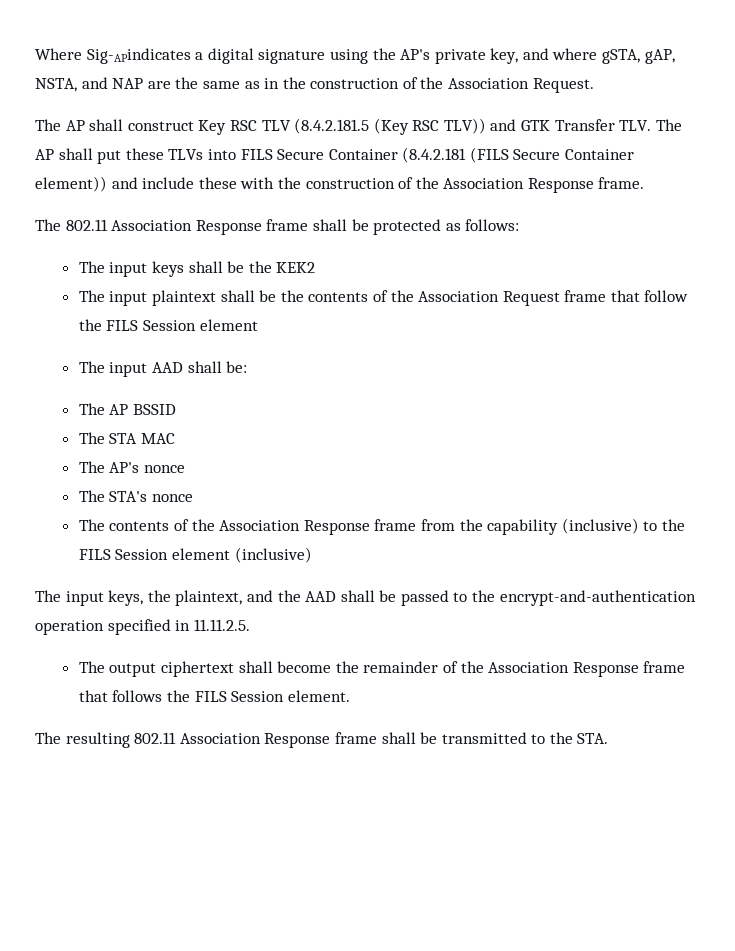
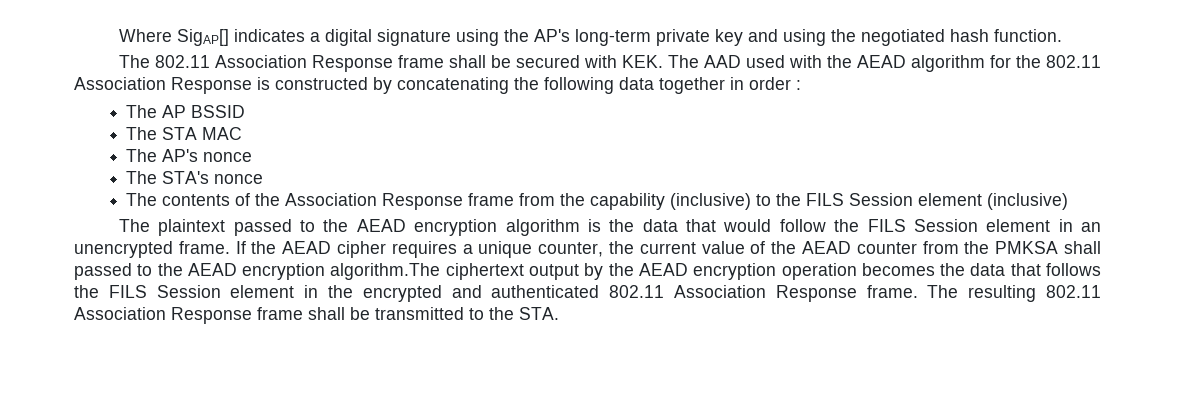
[86,48,191,64] Sig-APindicates -> [176,29,305,46] SigAP[] indicates
[434,48,675,64] [35,77,594,93] [35,118,682,135] [35,147,635,164] [35,176,645,193] private key, and where gSTA, gAP, NSTA, and NAP are the same as in the construction of the Association Request. // The AP shall construct Key RSC TLV (8.4.2.181.5 (Key RSC TLV)) and GTK Transfer TLV. The AP shall put these TLVs into FILS Secure Container (8.4.2.181 (FILS Secure Container element)) and include these with the construction of the Association Response frame. -> [574,29,1062,46] long-term private key and using the negotiated hash function.
[373,219,520,235] [78,261,316,277] [78,290,689,306] [78,319,258,331] [78,361,248,377] protected as follows: // The input keys shall be the KEK2 // The input plaintext shall be the contents of the Association Request frame that follow the FILS Session element // The input AAD shall be: -> [515,55,1102,72] [74,77,801,94] secured with KEK. The AAD used with the AEAD algorithm for the 802.11 Association Response is constructed by concatenating the following data together in order :
[65,590,696,606] [35,619,250,635] [78,661,686,677] input keys, the plaintext, and the AAD shall be passed to the encrypt-and-authentication operation specified in 11.11.2.5. // The output ciphertext shall become the remainder of the Association Response frame -> [158,219,1102,236] [74,241,1101,258] [74,263,1006,280] plaintext passed to the AEAD encryption algorithm is the data that would follow the FILS Session element in an unencrypted frame. If the AEAD cipher requires a unique counter, the current value of the AEAD counter from the PMKSA shall passed to the AEAD encryption algorithm.The ciphertext output by the AEAD encryption operation becomes the data
[287,690,350,702] element. // -> [230,285,918,302] element in the encrypted and authenticated 802.11 Association Response frame.

